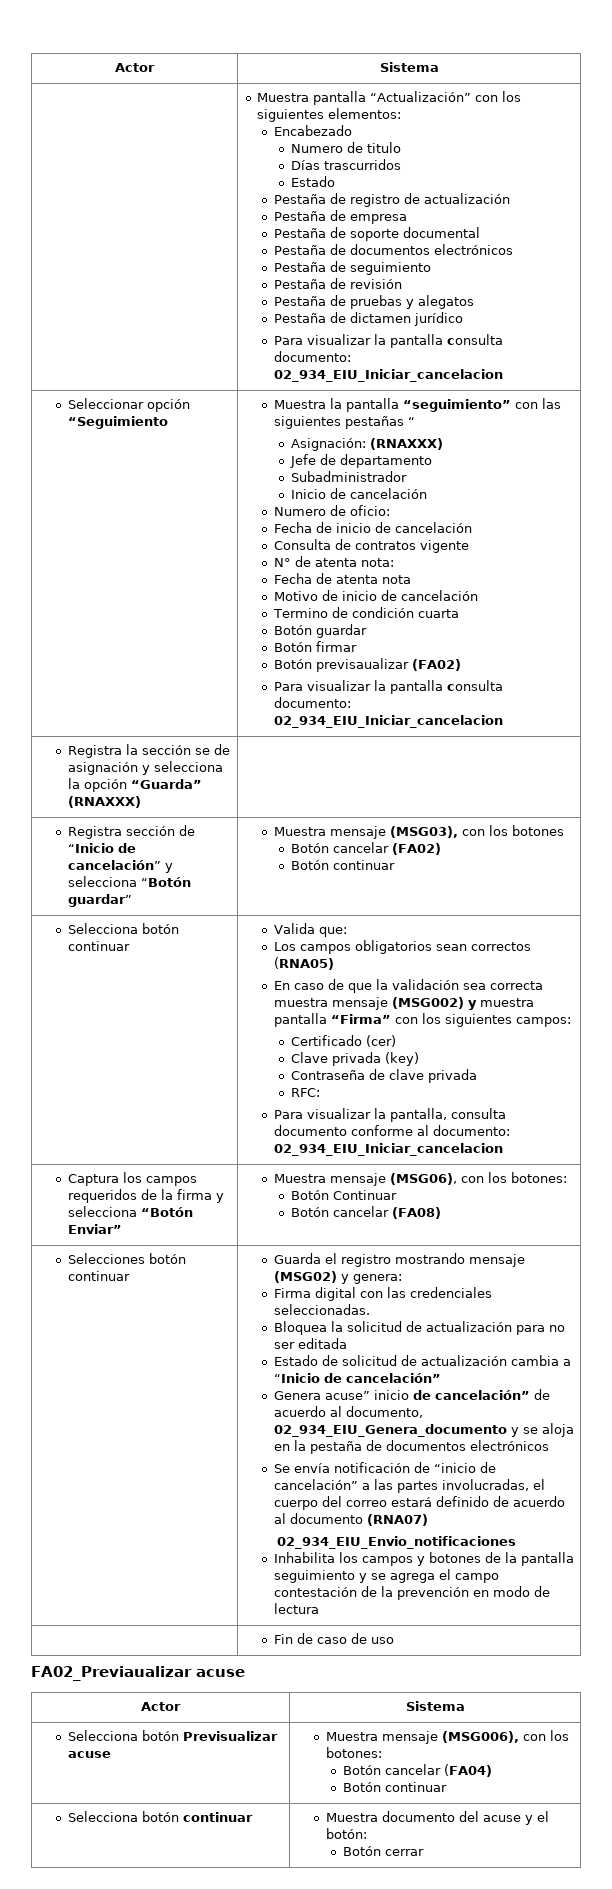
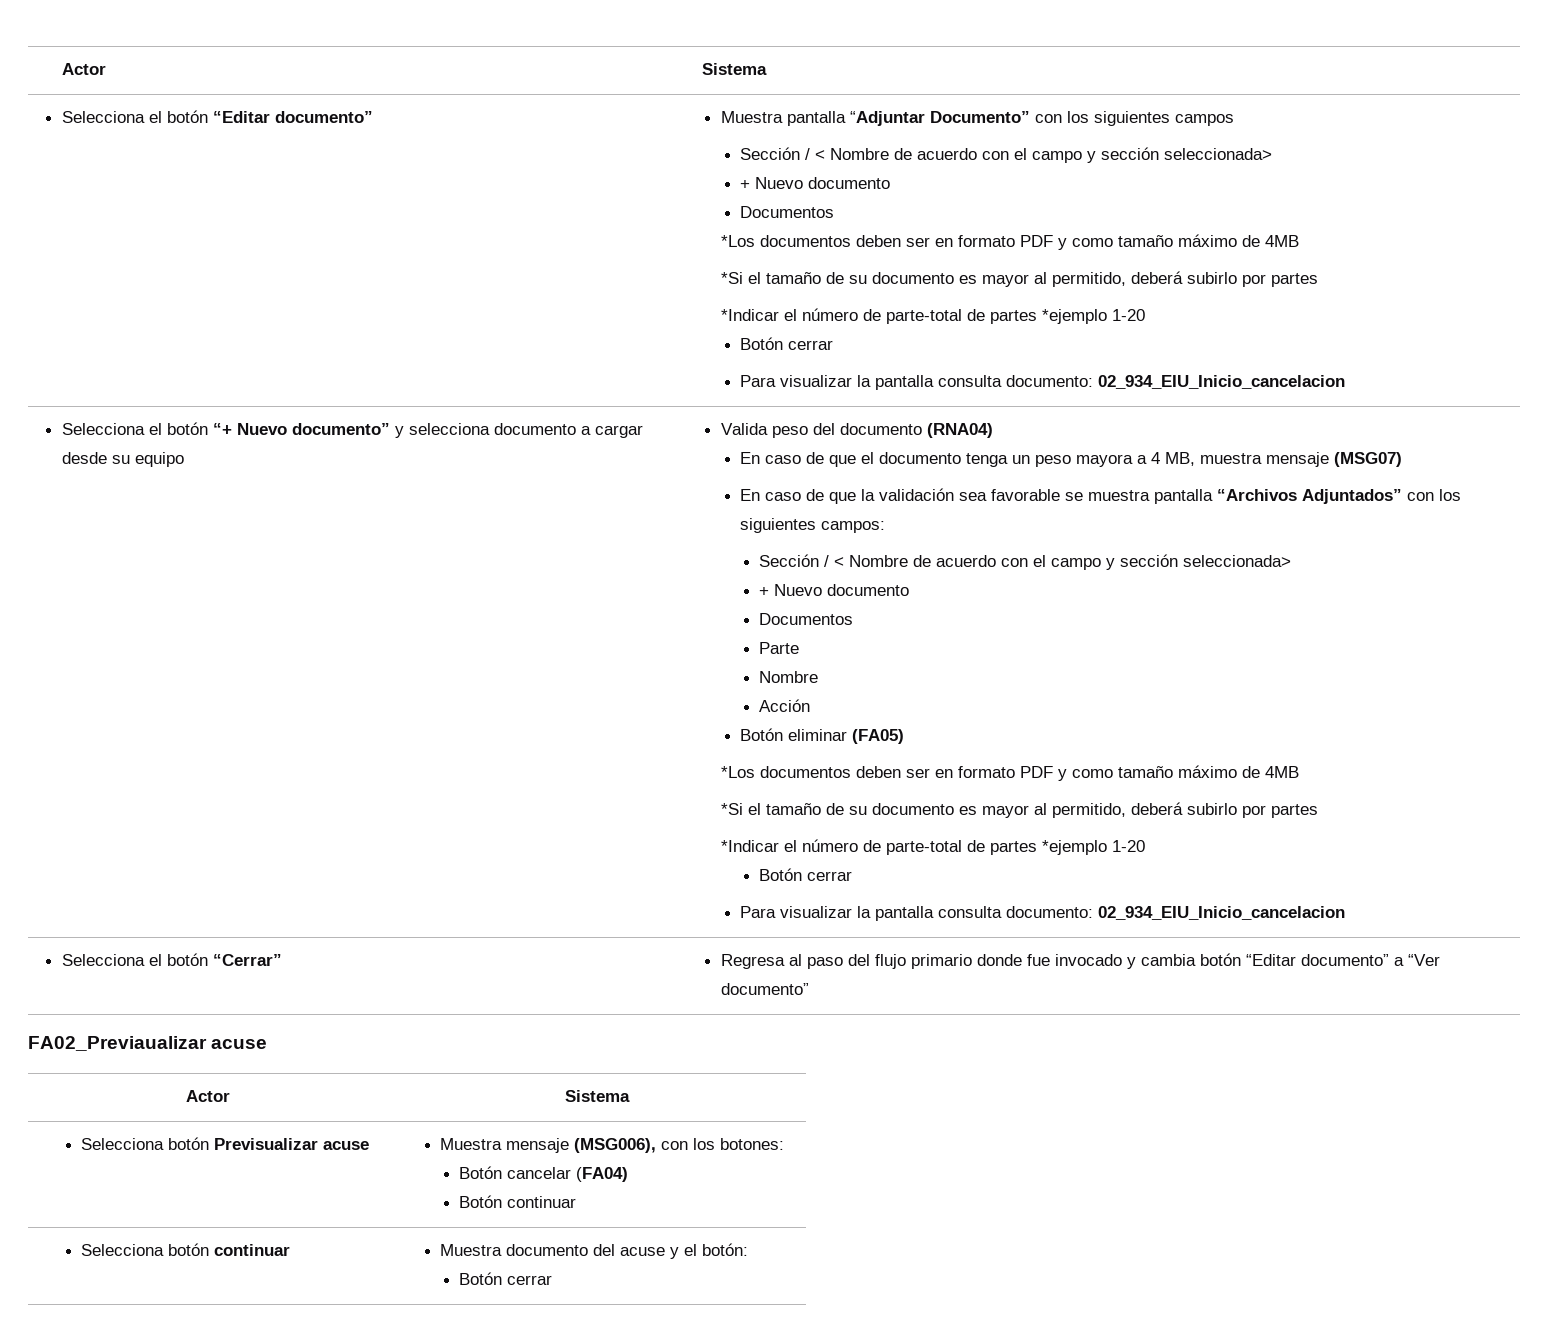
[115,63,155,72] [379,62,439,72] Actor | Sistema // -> [62,63,107,75] [702,63,768,75] [61,110,373,123] Actor | Sistema // Selecciona el botón “Editar documento”
[370,91,522,102] [257,108,402,122] [274,125,353,136] [290,142,401,153] [290,159,401,170] [290,176,335,187] [274,193,511,207] [274,210,408,224] [274,227,481,241] [274,244,514,255] [274,261,432,275] [274,278,403,289] [274,295,475,309] [274,312,464,326] [274,334,504,348] [274,351,352,362] [274,369,504,382] [68,398,191,412] [68,416,169,429] [274,398,562,412] [274,416,416,429] [290,438,443,451] [289,454,432,468] [290,471,407,482] [290,488,427,499] [274,505,391,516] [274,522,473,533] [274,539,470,553] [274,556,395,567] [274,573,412,584] [274,590,479,601] [273,607,460,618] [274,624,368,638] [274,641,358,652] [274,658,462,672] [274,680,504,694] [274,697,352,708] [274,715,504,728] [68,744,231,758] [68,761,224,775] [68,778,203,792] [68,796,142,808] [68,825,196,839] [68,843,137,853] [68,860,174,873] [68,876,192,887] [68,894,133,907] [274,825,565,839] [290,842,441,855] [290,860,395,870] [68,923,180,934] [68,941,131,951] [274,923,348,937] [274,940,532,954] [274,957,335,970] “Actualización” con los siguientes elementos: // Encabezado // Numero de titulo // Días trascurridos // Estado // Pestaña de registro de actualización // Pestaña de empresa // Pestaña de soporte documental // Pestaña de documentos electrónicos // Pestaña de seguimiento // Pestaña de revisión // Pestaña de pruebas y alegatos // Pestaña de dictamen jurídico // Para visualizar la pantalla consulta documento: 02_934_EIU_Iniciar_cancelacion // Seleccionar opción “Seguimiento | Muestra la pantalla “seguimiento” con las siguientes pestañas “ // Asignación: (RNAXXX) // Jefe de departamento // Subadministrador // Inicio de cancelación // Numero de oficio: // Fecha de inicio de cancelación // Consulta de contratos vigente // N° de atenta nota: // Fecha de atenta nota // Motivo de inicio de cancelación // Termino de condición cuarta // Botón guardar // Botón firmar // Botón previsaualizar (FA02) // Para visualizar la pantalla consulta documento: 02_934_EIU_Iniciar_cancelacion // Registra la sección se de asignación y selecciona la opción “Guarda” (RNAXXX) | // Registra sección de “Inicio de cancelación” y selecciona “Botón guardar” | Muestra mensaje (MSG03), con los botones // Botón cancelar (FA02) // Botón continuar // Selecciona botón continuar | Valida que: // Los campos obligatorios sean correctos (RNA05) -> [849,111,1234,126] [739,147,1272,163] [739,177,890,189] [739,206,834,218] [721,234,1300,250] [721,271,1319,287] [721,308,1146,324] [739,337,833,350] [739,375,1345,390] [61,422,643,438] [61,452,184,467] [720,423,993,438] [739,452,1402,467] “Adjuntar Documento” con los siguientes campos // Sección / < Nombre de acuerdo con el campo y sección seleccionada> // + Nuevo documento // Documentos // *Los documentos deben ser en formato PDF y como tamaño máximo de 4MB // *Si el tamaño de su documento es mayor al permitido, deberá subirlo por partes // *Indicar el número de parte-total de partes *ejemplo 1-20 // Botón cerrar // Para visualizar la pantalla consulta documento: 02_934_EIU_Inicio_cancelacion // Selecciona el botón “+ Nuevo documento” y selecciona documento a cargar desde su equipo | Valida peso del documento (RNA04) // En caso de que el documento tenga un peso mayora a 4 MB, muestra mensaje (MSG07)
[490,981,544,990] [274,997,535,1010] [274,1013,572,1027] [290,1035,396,1047] [290,1052,419,1066] [290,1069,477,1083] [290,1088,320,1097] [274,1108,507,1122] [274,1125,511,1136] [274,1143,504,1156] [68,1172,198,1186] [68,1189,225,1203] [68,1206,194,1217] [68,1224,123,1234] [274,1172,568,1186] [290,1190,397,1200] [290,1206,441,1219] [68,1253,187,1264] [68,1271,131,1281] [274,1253,526,1267] [274,1271,403,1284] [274,1287,493,1301] [274,1304,371,1315] [274,1321,566,1335] [274,1338,348,1349] [274,1355,572,1366] [274,1373,442,1383] [274,1389,551,1400] [274,1406,424,1418] [274,1423,575,1437] [274,1440,550,1454] [274,1462,497,1473] [274,1479,546,1493] [274,1496,566,1510] [274,1513,429,1526] [276,1536,516,1549] [274,1552,575,1566] [274,1569,500,1583] [274,1586,551,1600] [274,1603,320,1614] [274,1633,395,1644] correcta muestra mensaje (MSG002) y muestra pantalla “Firma” con los siguientes campos: // Certificado (cer) // Clave privada (key) // Contraseña de clave privada // RFC: // Para visualizar la pantalla, consulta documento conforme al documento: 02_934_EIU_Iniciar_cancelacion // Captura los campos requeridos de la firma y selecciona “Botón Enviar” | Muestra mensaje (MSG06), con los botones: // Botón Continuar // Botón cancelar (FA08) // Selecciones botón continuar | Guarda el registro mostrando mensaje (MSG02) y genera: // Firma digital con las credenciales seleccionadas. // Bloquea la solicitud de actualización para no ser editada // Estado de solicitud de actualización cambia a “Inicio de cancelación” // Genera acuse” inicio de cancelación” de acuerdo al documento, 02_934_EIU_Genera_documento y se aloja en la pestaña de documentos electrónicos // Se envía notificación de “inicio de cancelación” a las partes involucradas, el cuerpo del correo estará definido de acuerdo al documento (RNA07) // 02_934_EIU_Envio_notificaciones // Inhabilita los campos y botones de la pantalla seguimiento y se agrega el campo contestación de la prevención en modo de lectura // | Fin de caso de uso -> [990,489,1461,504] [739,518,885,533] [758,554,1291,570] [758,584,909,596] [758,613,853,625] [758,642,799,654] [758,671,818,683] [758,699,810,712] [739,728,904,744] [721,765,1300,781] [721,802,1319,818] [721,839,1146,855] [758,868,852,881] [739,906,1345,921] [61,953,282,966] [720,953,1440,969] [720,983,809,995] favorable se muestra pantalla “Archivos Adjuntados” con los siguientes campos: // Sección / < Nombre de acuerdo con el campo y sección seleccionada> // + Nuevo documento // Documentos // Parte // Nombre // Acción // Botón eliminar (FA05) // *Los documentos deben ser en formato PDF y como tamaño máximo de 4MB // *Si el tamaño de su documento es mayor al permitido, deberá subirlo por partes // *Indicar el número de parte-total de partes *ejemplo 1-20 // Botón cerrar // Para visualizar la pantalla consulta documento: 02_934_EIU_Inicio_cancelacion // Selecciona el botón “Cerrar” | Regresa al paso del flujo primario donde fue invocado y cambia botón “Editar documento” a “Ver documento”

